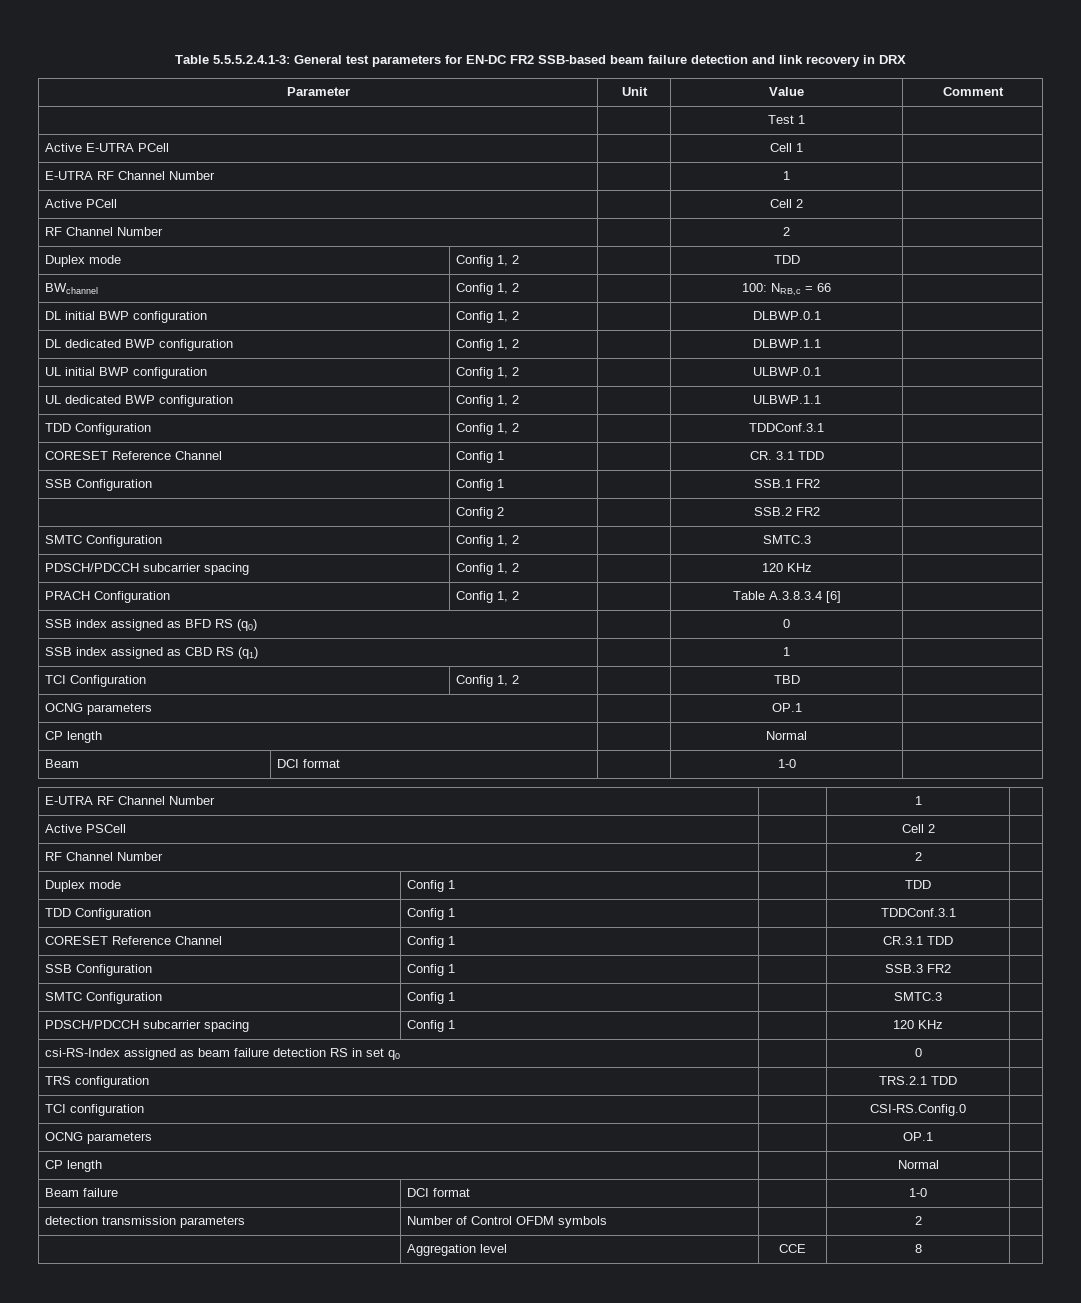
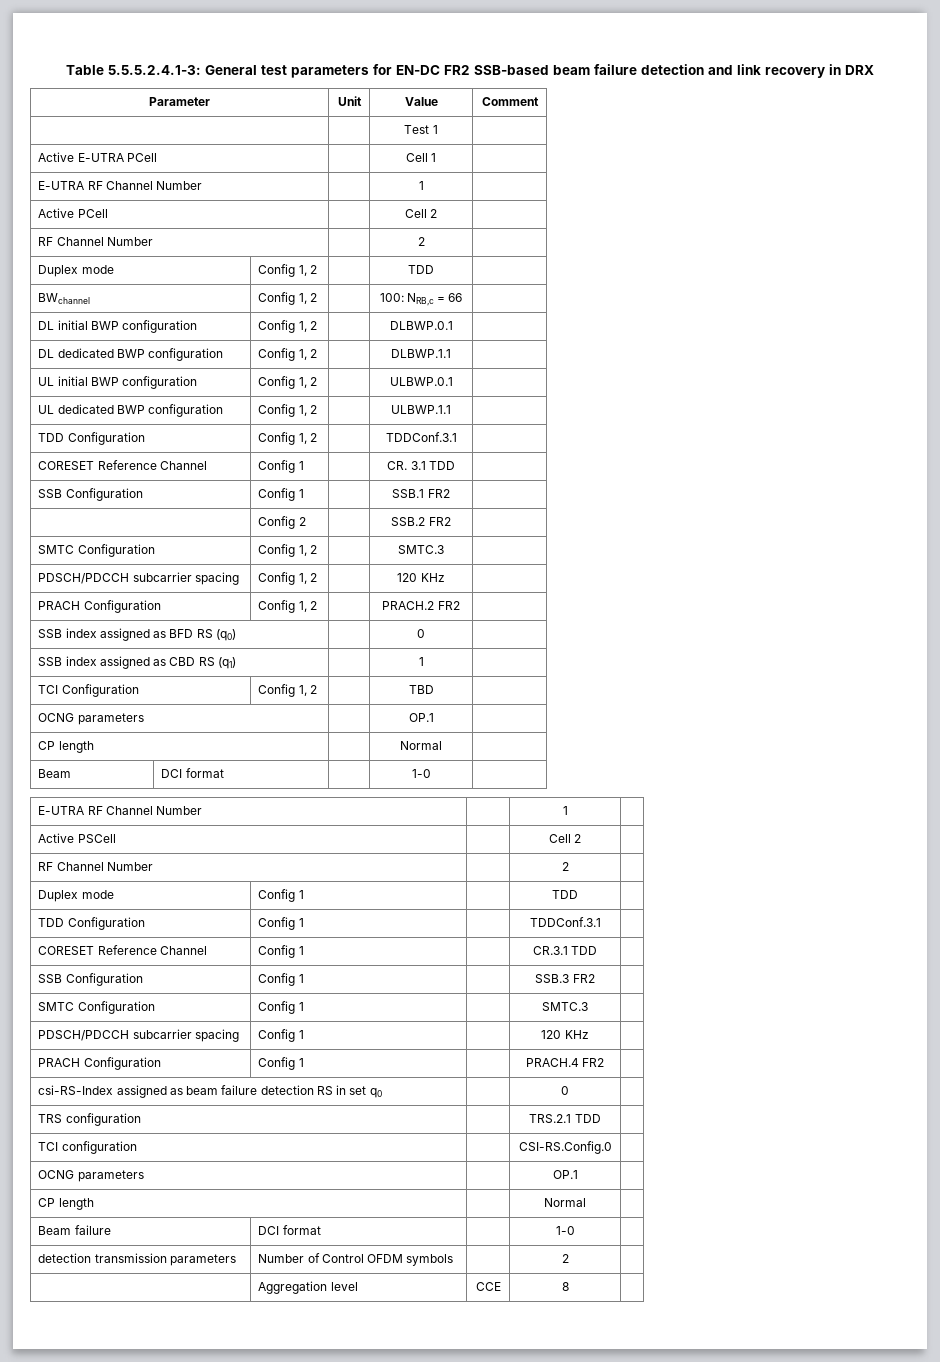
[732,591,841,603] Table A.3.8.3.4 [6] -> [382,601,460,610] PRACH.2 FR2
(943, 1024) none -> [38,1057,161,1070] [258,1057,304,1070] [525,1058,605,1067] // PRACH Configuration | Config 1 | | PRACH.4 FR2 |

